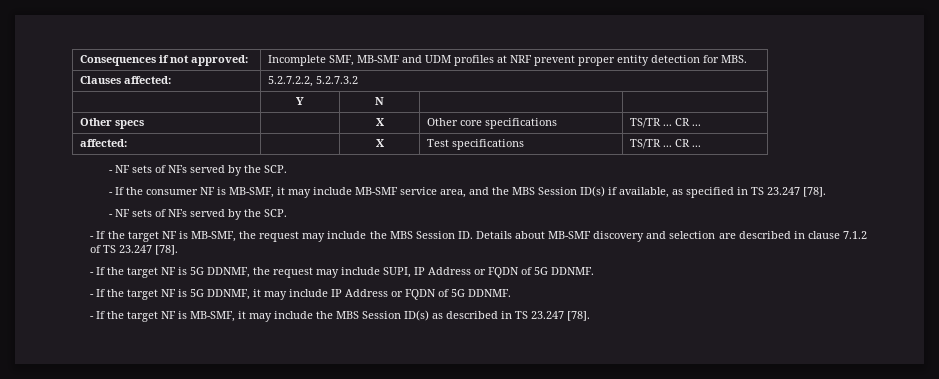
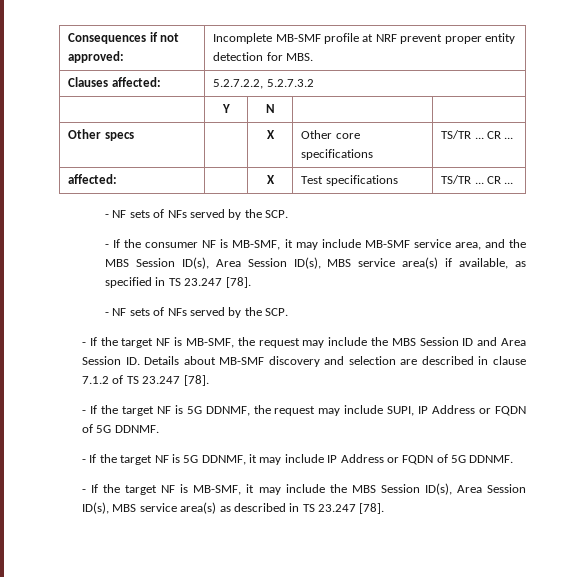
[329,55,495,66] SMF, MB-SMF and UDM profiles -> [275,33,360,44] MB-SMF profile
[579,186,605,197] ID(s) -> [181,257,439,269] ID(s), Area Session ID(s), MBS service area(s)
(455, 235) none -> [462,337,527,346] [82,356,122,365] ID and Area Session
[404,310,430,321] ID(s) -> [424,483,526,495] [82,502,217,514] ID(s), Area Session ID(s), MBS service area(s)

